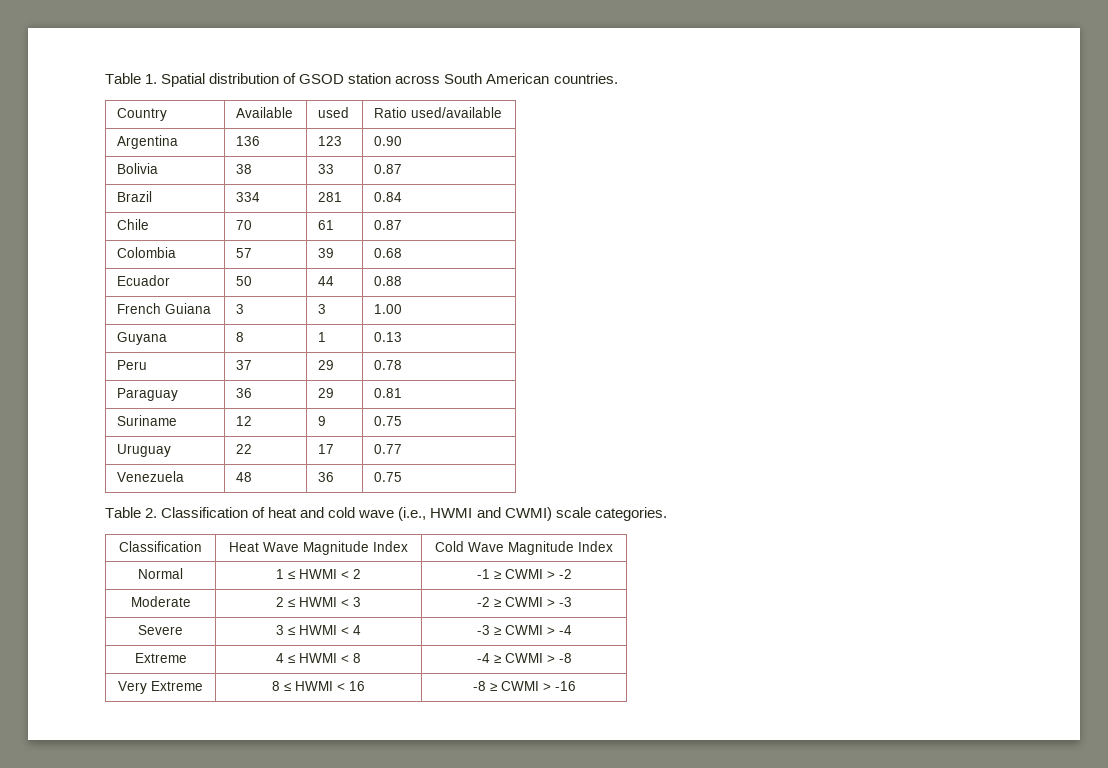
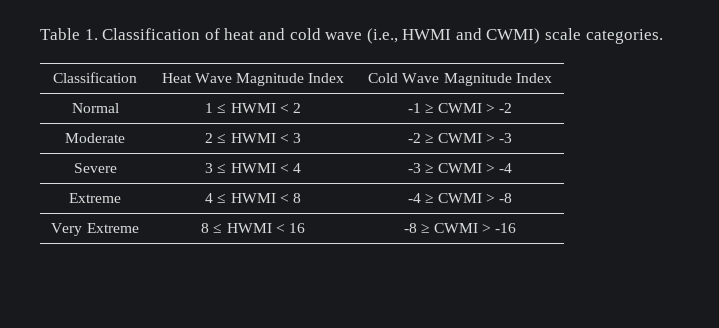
[161,73,618,87] [116,108,167,121] [235,107,293,118] [317,107,349,118] [373,107,502,118] [116,135,178,149] [235,136,260,146] [317,136,342,146] [373,136,402,146] [116,163,158,174] [235,164,252,174] [317,164,334,174] [373,164,402,174] [116,191,152,202] [235,192,260,202] [317,192,342,202] [373,192,402,202] [116,219,149,230] [235,220,252,230] [317,220,334,230] [373,220,402,230] [116,247,176,258] [235,248,252,258] [317,248,334,258] [373,248,402,258] [116,275,170,286] [235,276,252,286] [317,276,334,286] [373,276,402,286] [116,303,211,314] [235,304,244,314] [317,304,326,314] [373,304,402,314] [116,332,167,345] [235,332,244,342] [317,332,326,342] [373,332,402,342] [116,360,147,370] [235,360,252,370] [317,360,334,370] [373,360,402,370] [116,388,178,401] [235,388,252,398] [317,388,334,398] [373,388,402,398] [116,415,177,426] [235,416,252,426] [317,416,326,426] [373,416,402,426] [116,444,171,457] [235,444,252,454] [317,444,334,454] [373,444,402,454] [116,471,184,482] [235,472,252,482] [317,472,334,482] [373,472,402,482] [105,507,158,518] Spatial distribution of GSOD station across South American countries. // Country | Available | used | Ratio used/available // Argentina | 136 | 123 | 0.90 // Bolivia | 38 | 33 | 0.87 // Brazil | 334 | 281 | 0.84 // Chile | 70 | 61 | 0.87 // Colombia | 57 | 39 | 0.68 // Ecuador | 50 | 44 | 0.88 // French Guiana | 3 | 3 | 1.00 // Guyana | 8 | 1 | 0.13 // Peru | 37 | 29 | 0.78 // Paraguay | 36 | 29 | 0.81 // Suriname | 12 | 9 | 0.75 // Uruguay | 22 | 17 | 0.77 // Venezuela | 48 | 36 | 0.75 // Table 2. -> (98, 34) none

